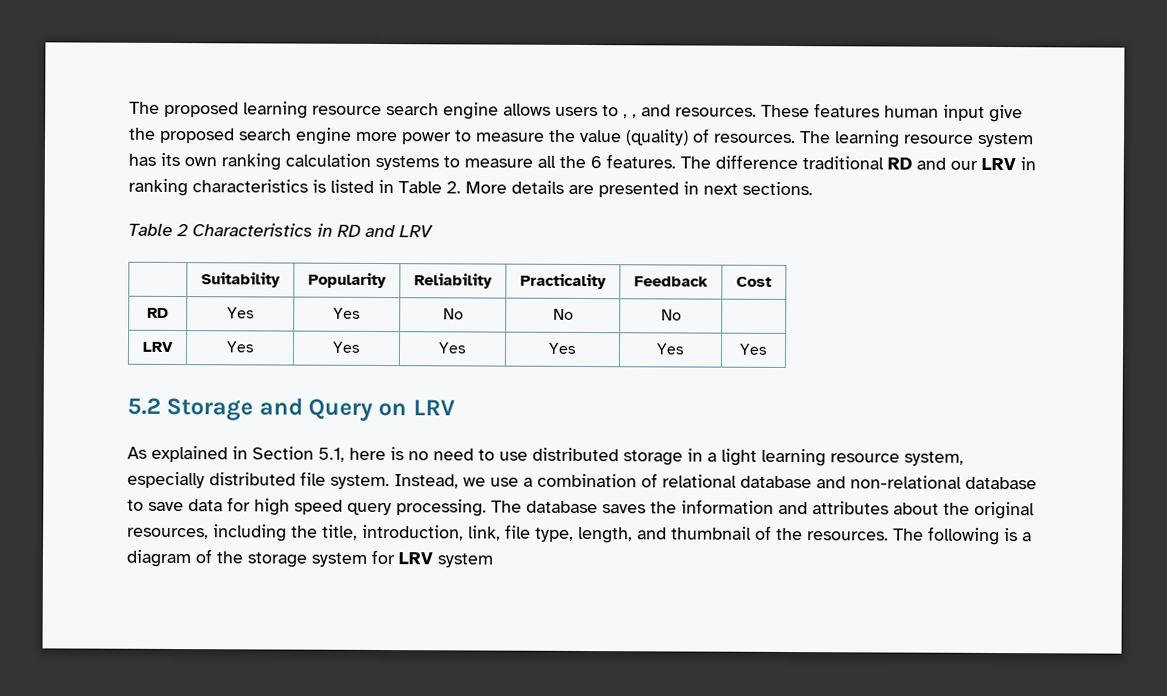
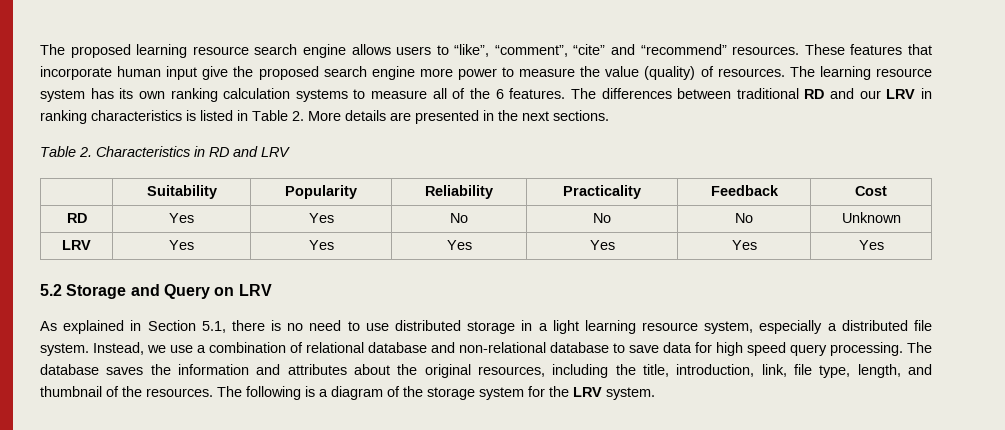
[623,104,671,119] , , and -> [454,44,727,57] “like”, “comment”, “cite” and “recommend”
(880, 110) none -> [908,44,933,55] [40,66,112,80] that incorporate
(556, 161) none -> [452,88,466,99] of
[715,154,798,170] difference -> [601,88,732,99] differences between
(699, 188) none -> [498,110,518,121] the
[176,224,188,237] 2 -> [79,147,92,157] 2.
(682, 315) none -> [841,212,901,223] Unknown
[349,447,386,461] here -> [231,320,265,331] there
(205, 480) none -> [827,323,837,331] a
[398,552,493,568] LRV system -> [549,386,655,400] the LRV system.

